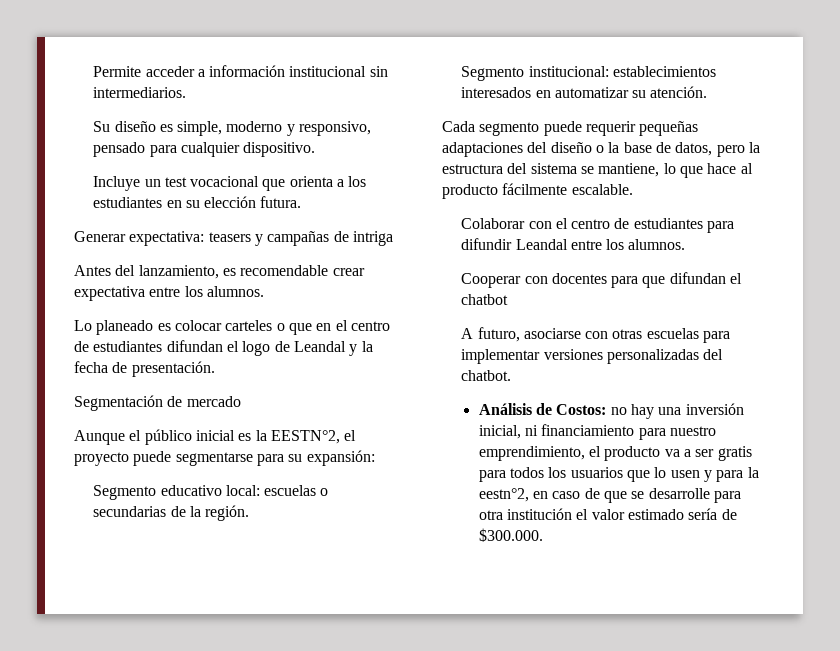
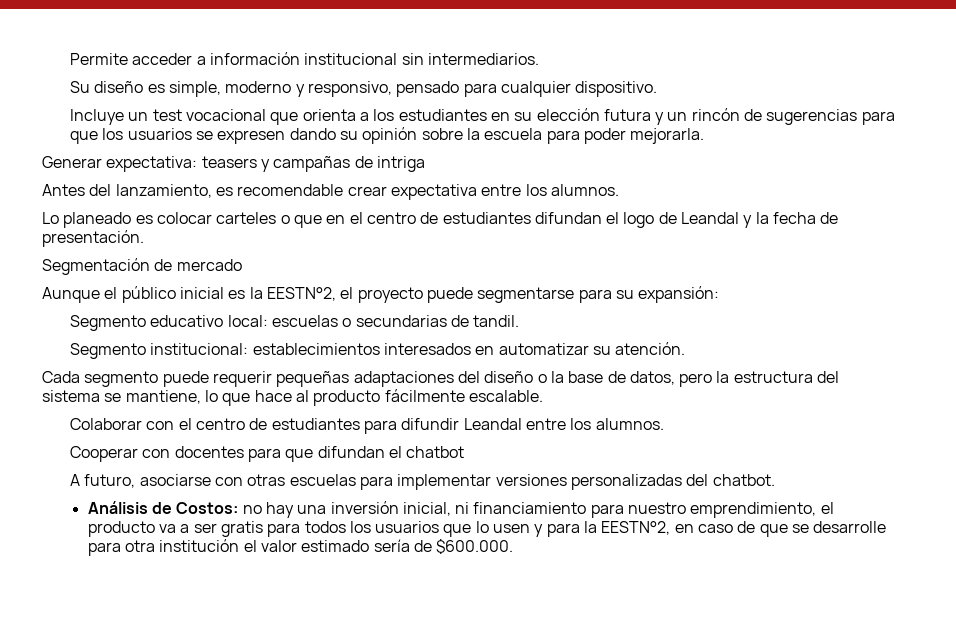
[260,196,302,208] futura. -> [603,108,895,125] [69,127,705,144] futura y un rincón de sugerencias para que los usuarios se expresen dando su opinión sobre la escuela para poder mejorarla.
[189,505,250,521] la región. -> [473,315,520,327] tandil.
[478,488,529,502] eestn°2, -> [601,521,671,535] EESTN°2,
[478,528,543,542] $300.000. -> [436,539,514,554] $600.000.

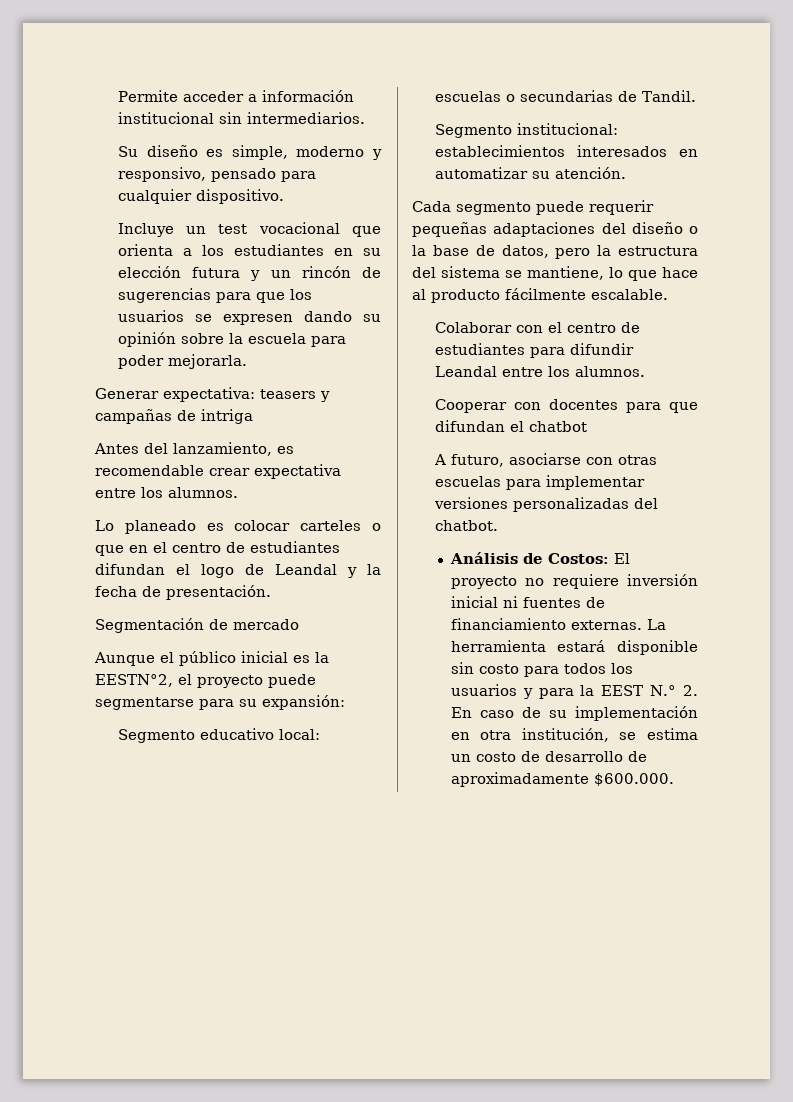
[473,315,520,327] tandil. -> [641,90,696,102] Tandil.
[242,501,834,518] [87,521,887,537] [87,539,432,556] no hay una inversión inicial, ni financiamiento para nuestro emprendimiento, el producto va a ser gratis para todos los usuarios que lo usen y para la EESTN°2, en caso de que se desarrolle para otra institución el valor estimado sería de -> [613,553,630,564] [450,574,698,589] [450,596,605,608] [450,618,666,630] [450,640,698,655] [450,662,633,677] [450,684,698,699] [450,706,698,721] [450,728,698,742] [450,751,647,762] [450,772,589,787] El proyecto no requiere inversión inicial ni fuentes de financiamiento externas. La herramienta estará disponible sin costo para todos los usuarios y para la EEST N.° 2. En caso de su implementación en otra institución, se estima un costo de desarrollo de aproximadamente

